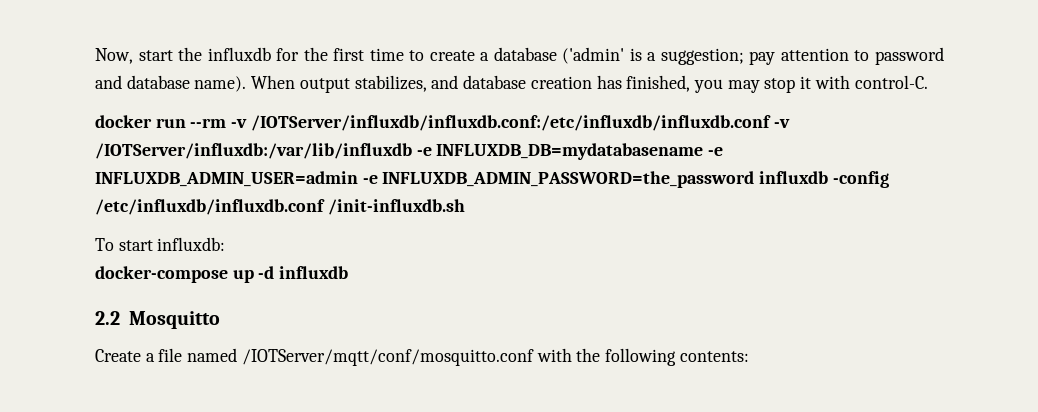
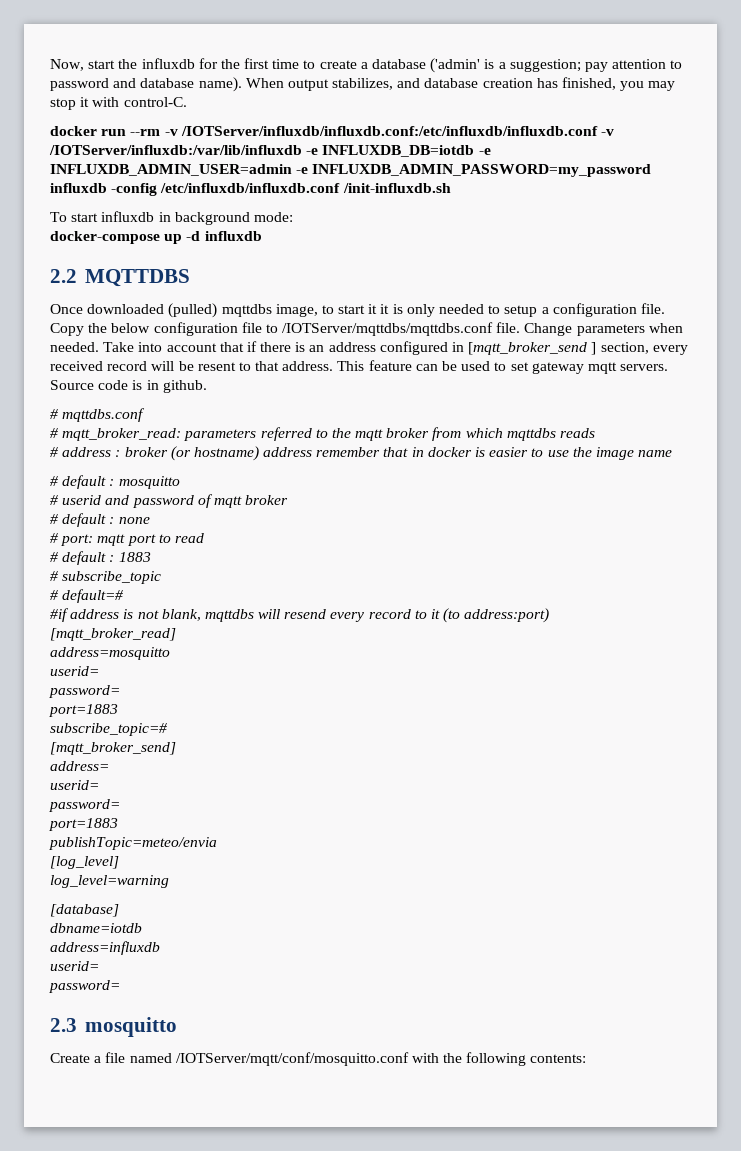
[436,143,704,160] INFLUXDB_DB=mydatabasename -> [322,145,475,157] INFLUXDB_DB=iotdb
[382,171,755,188] INFLUXDB_ADMIN_PASSWORD=the_password -> [312,164,652,177] INFLUXDB_ADMIN_PASSWORD=my_password
[157,237,226,251] influxdb: -> [101,211,293,225] influxdb in background mode:
[128,311,220,329] Mosquitto -> [84,269,190,287] [50,303,665,318] [50,322,683,336] [50,341,688,355] [50,360,669,374] [50,380,207,393] [50,408,146,422] [50,427,596,441] [50,446,673,461] [50,475,180,489] [50,494,289,508] [50,513,150,527] [50,533,204,546] [50,551,151,565] [50,571,162,584] [50,589,124,603] [50,608,550,623] [50,628,176,641] [50,647,170,660] [50,666,99,676] [49,685,120,698] [49,704,118,717] [50,723,167,736] [50,742,176,755] [50,761,109,771] [50,780,99,790] [49,799,120,812] [49,818,118,831] [49,837,217,850] [50,856,119,869] [50,875,169,888] [50,904,119,917] [50,923,142,933] [50,941,160,955] [50,961,99,971] [49,980,120,993] [50,1017,177,1037] MQTTDBS // Once downloaded (pulled) mqttdbs image, to start it it is only needed to setup a configuration file. Copy the below configuration file to /IOTServer/mqttdbs/mqttdbs.conf file. Change parameters when needed. Take into account that if there is an address configured in [mqtt_broker_send ] section, every received record will be resent to that address. This feature can be used to set gateway mqtt servers. Source code is in github. // # mqttdbs.conf // # mqtt_broker_read: parameters referred to the mqtt broker from which mqttdbs reads // # address : broker (or hostname) address remember that in docker is easier to use the image name // # default : mosquitto // # userid and password of mqtt broker // # default : none // # port: mqtt port to read // # default : 1883 // # subscribe_topic // # default=# // #if address is not blank, mqttdbs will resend every record to it (to address:port) // [mqtt_broker_read] // address=mosquitto // userid= // password= // port=1883 // subscribe_topic=# // [mqtt_broker_send] // address= // userid= // password= // port=1883 // publishTopic=meteo/envia // [log_level] // log_level=warning // [database] // dbname=iotdb // address=influxdb // userid= // password= // 2.3 mosquitto

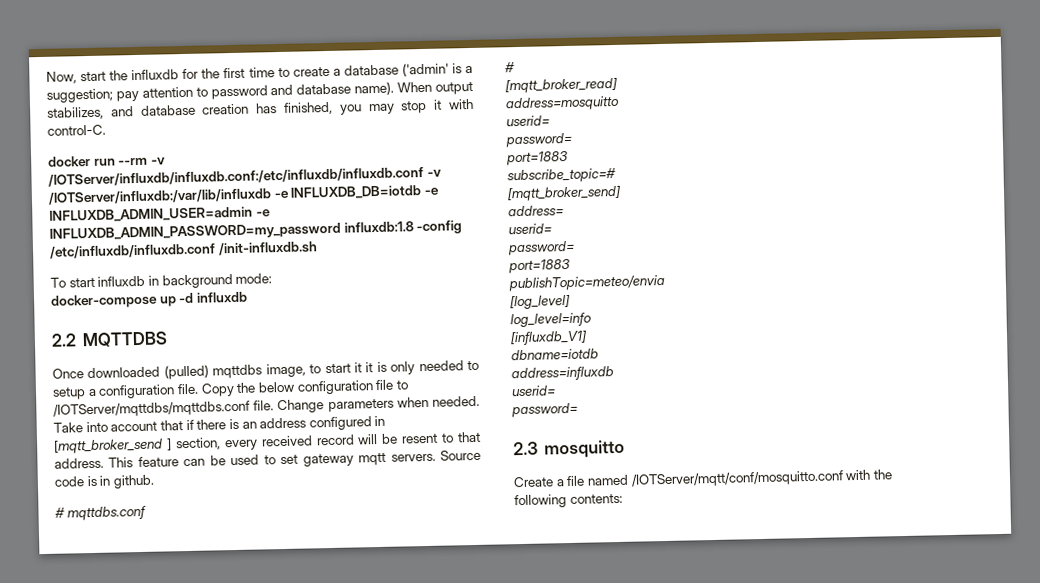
[50,183,107,193] influxdb -> [343,221,414,233] influxdb:1.8
[62,427,596,441] [50,446,673,461] [50,475,180,489] [50,494,289,508] [50,513,150,527] [50,533,204,546] [50,551,151,565] [50,571,162,584] [50,589,124,603] [50,608,550,623] mqtt_broker_read: parameters referred to the mqtt broker from which mqttdbs reads // # address : broker (or hostname) address remember that in docker is easier to use the image name // # default : mosquitto // # userid and password of mqtt broker // # default : none // # port: mqtt port to read // # default : 1883 // # subscribe_topic // # default=# // #if address is not blank, mqttdbs will resend every record to it (to address:port) -> (515, 67) none
[50,875,169,888] [50,904,119,917] log_level=warning // [database] -> [510,312,591,328] [510,330,588,346] log_level=info // [influxdb_V1]

